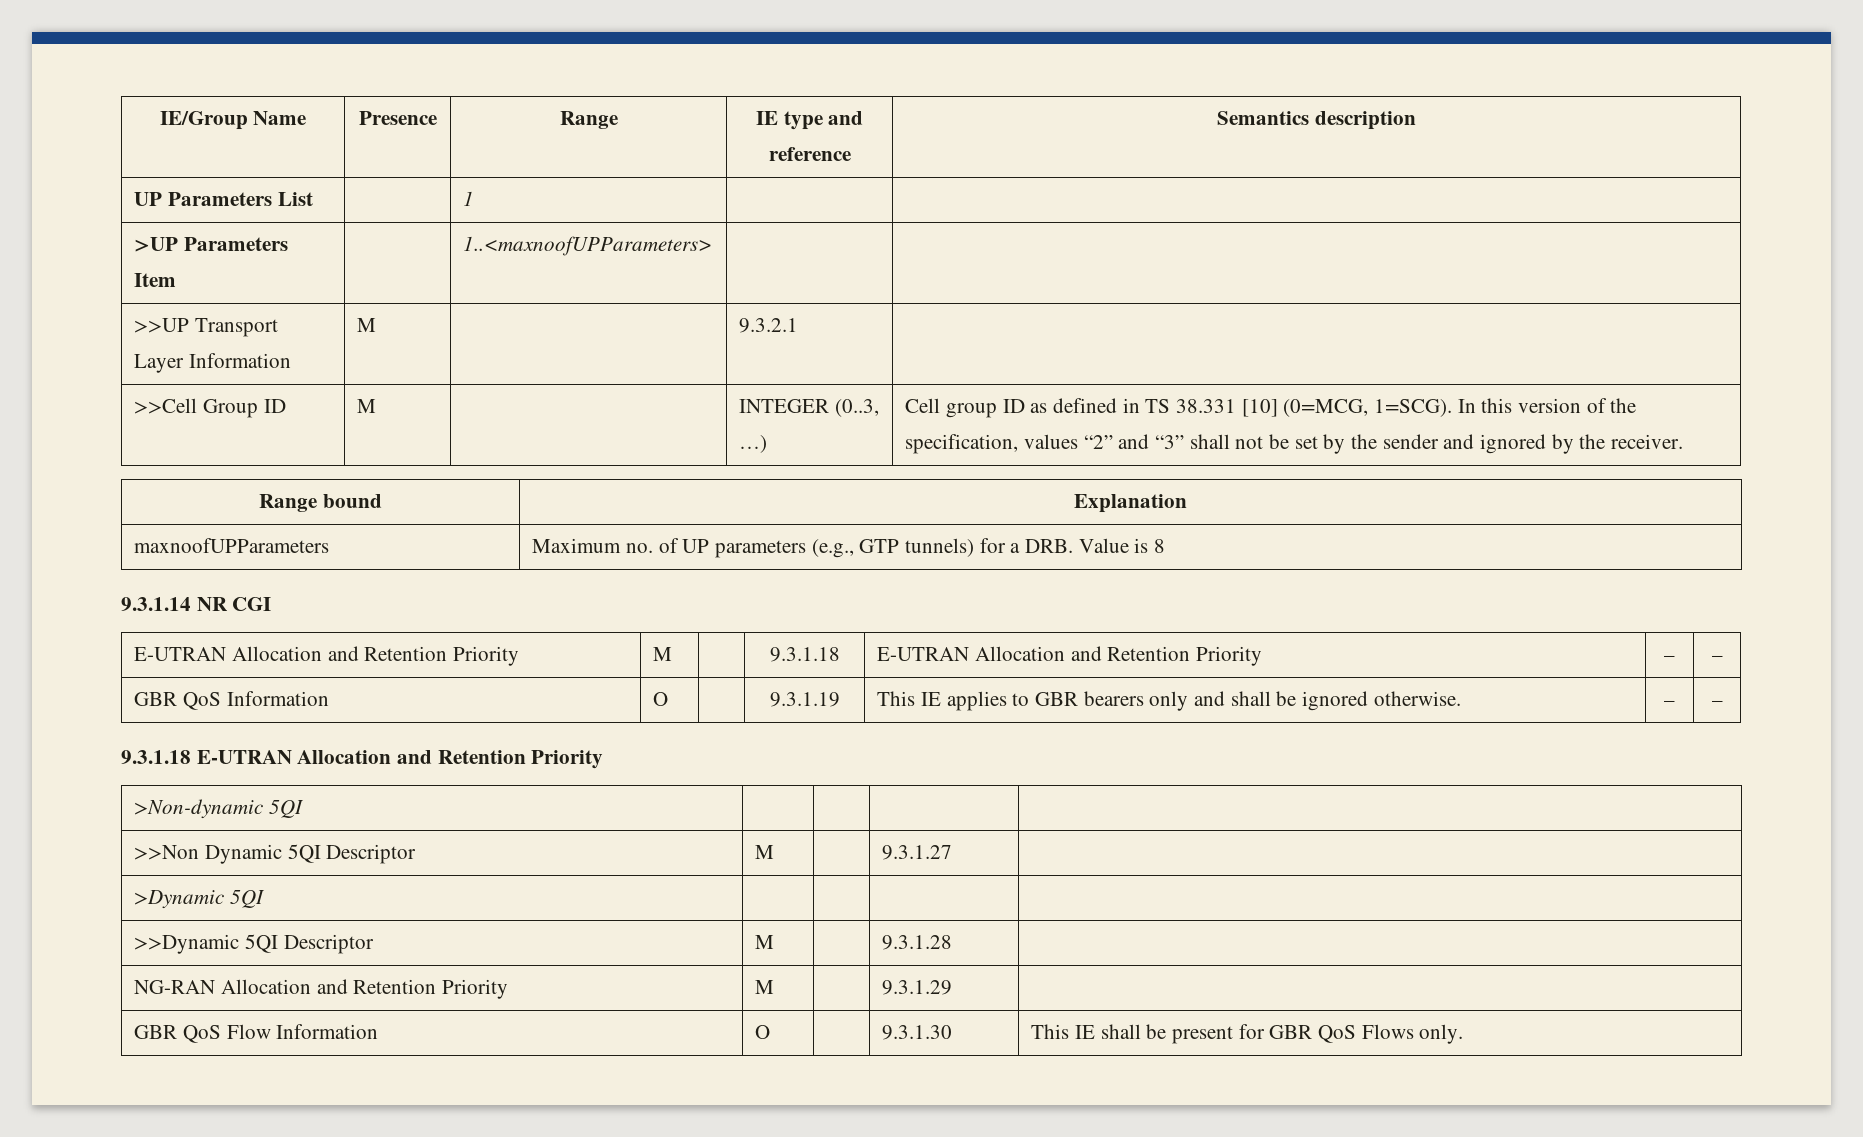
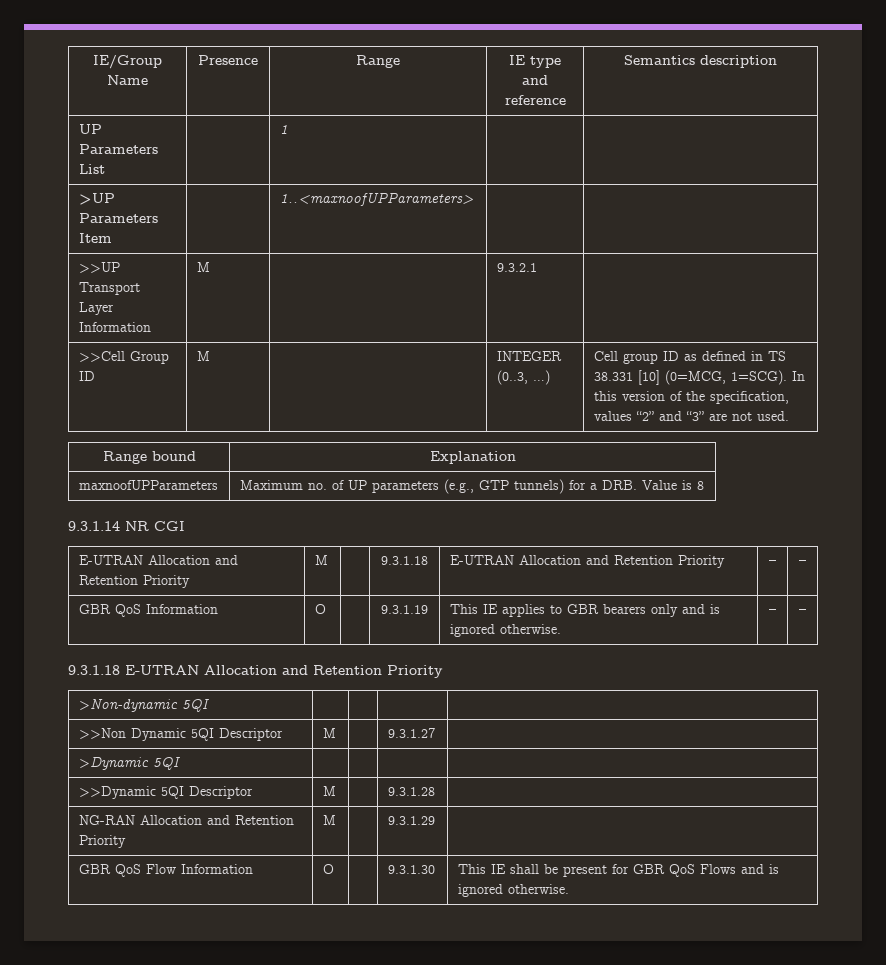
[1189,434,1683,454] shall not be set by the sender and ignored by the receiver. -> [708,411,789,421] are not used.
[1230,691,1297,706] shall be -> [709,604,720,614] is
[1419,1024,1464,1044] only. -> [740,864,779,874] [457,884,569,897] and is ignored otherwise.

